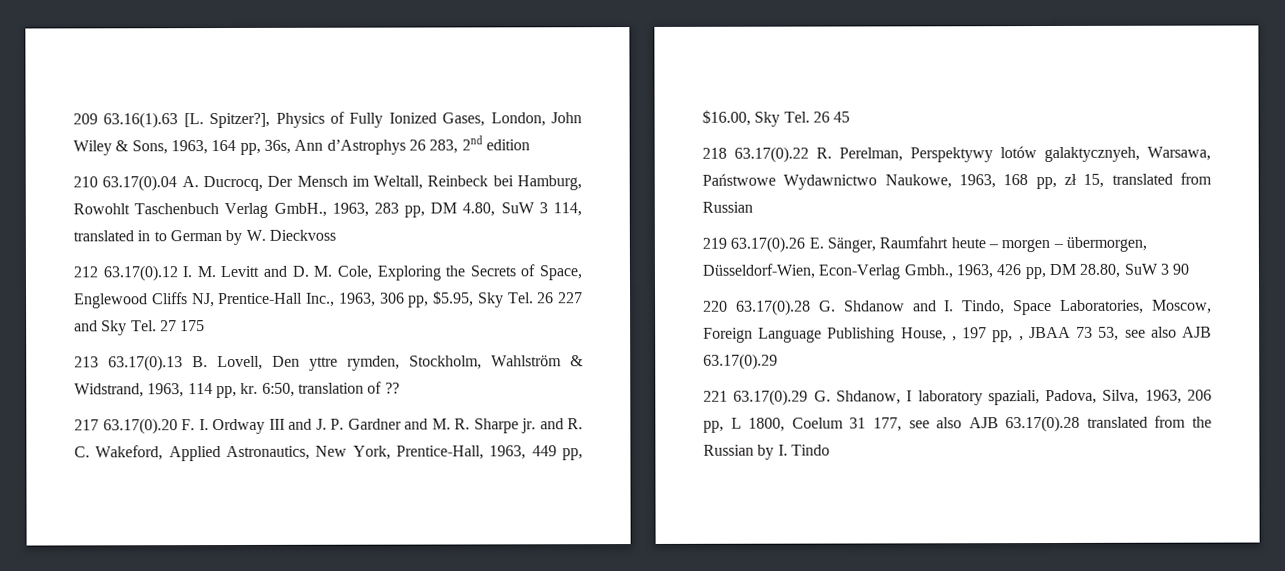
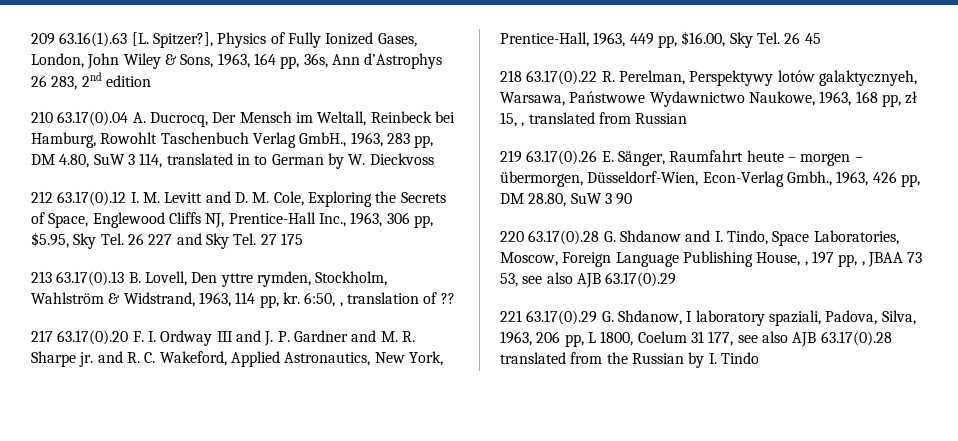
(295, 389) none -> [339,302,343,307] ,
(1105, 180) none -> [521,122,525,127] ,

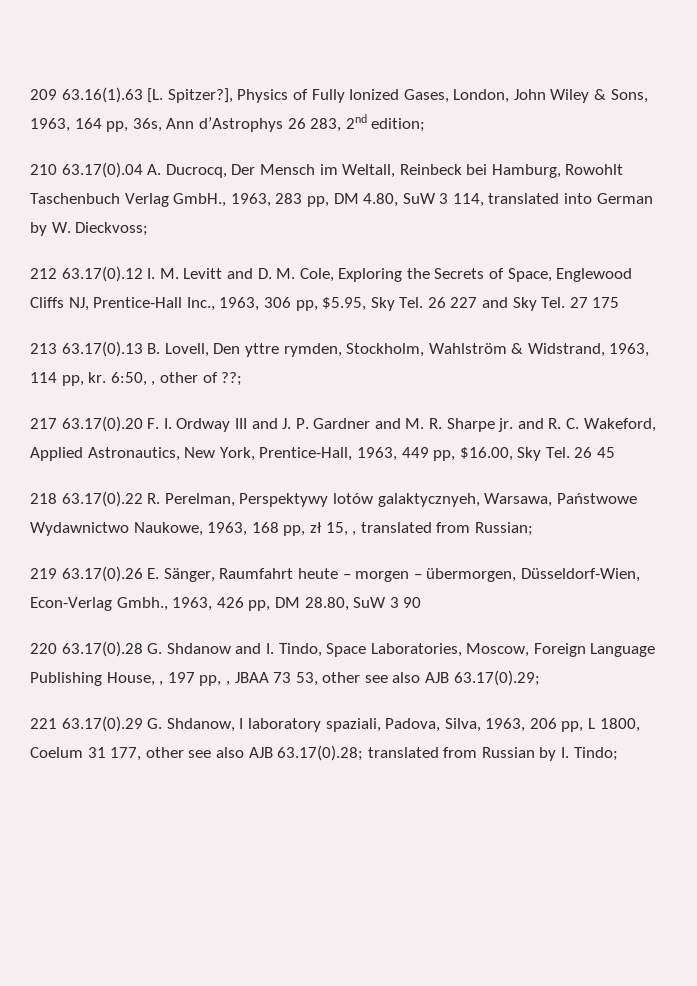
[105,75,151,87] edition -> [371,118,426,132] edition;
[236,154,268,165] in to -> [564,193,593,204] into
[369,153,434,165] Dieckvoss -> [75,222,149,236] Dieckvoss;
[346,292,455,304] translation of ?? -> [159,372,243,386] other of ??;
[635,113,688,124] Russian -> [474,522,533,536] Russian;
[522,272,677,288] see also AJB 63.17(0).29 -> [322,670,540,686] other see also AJB 63.17(0).29;
[737,331,892,347] [500,352,628,364] see also AJB 63.17(0).28 translated from the -> [145,745,478,761] other see also AJB 63.17(0).28; translated from
[720,352,759,364] Tindo -> [573,747,618,761] Tindo;

